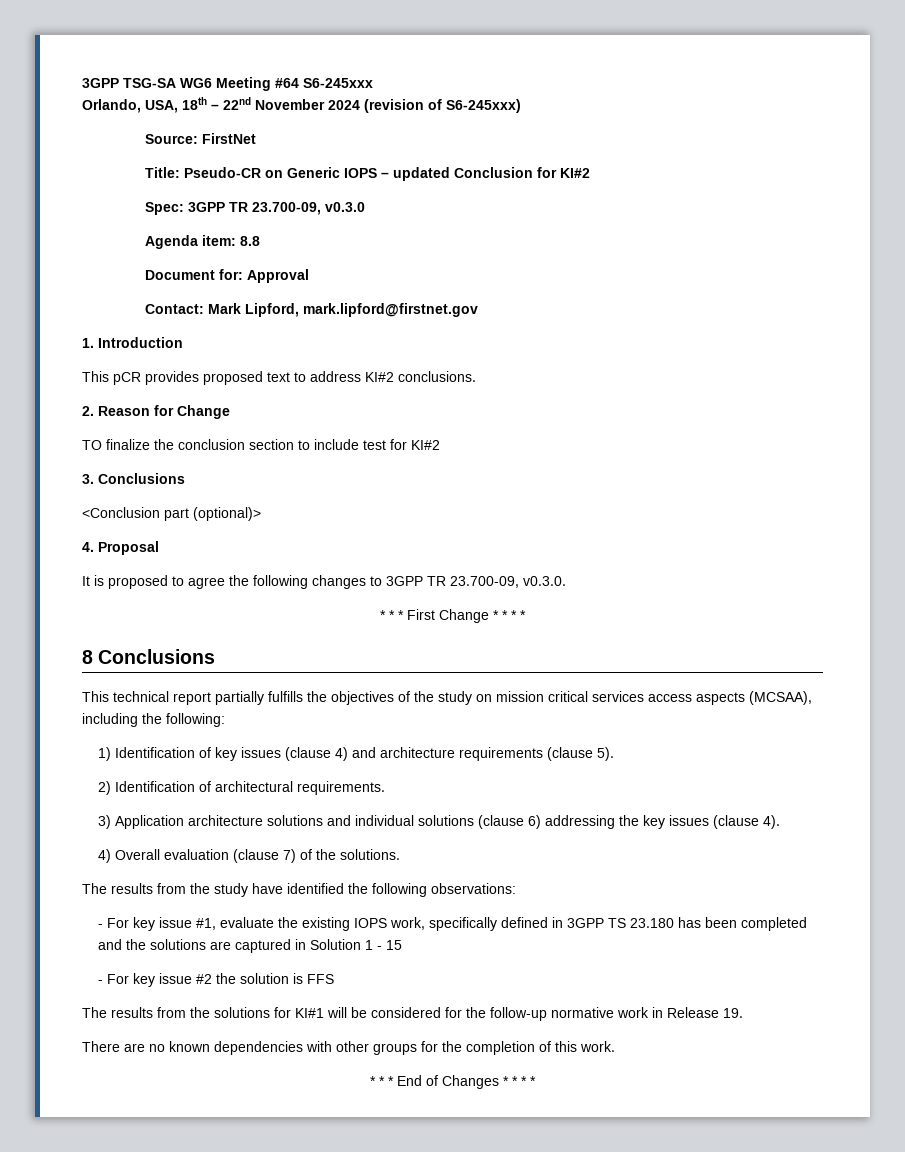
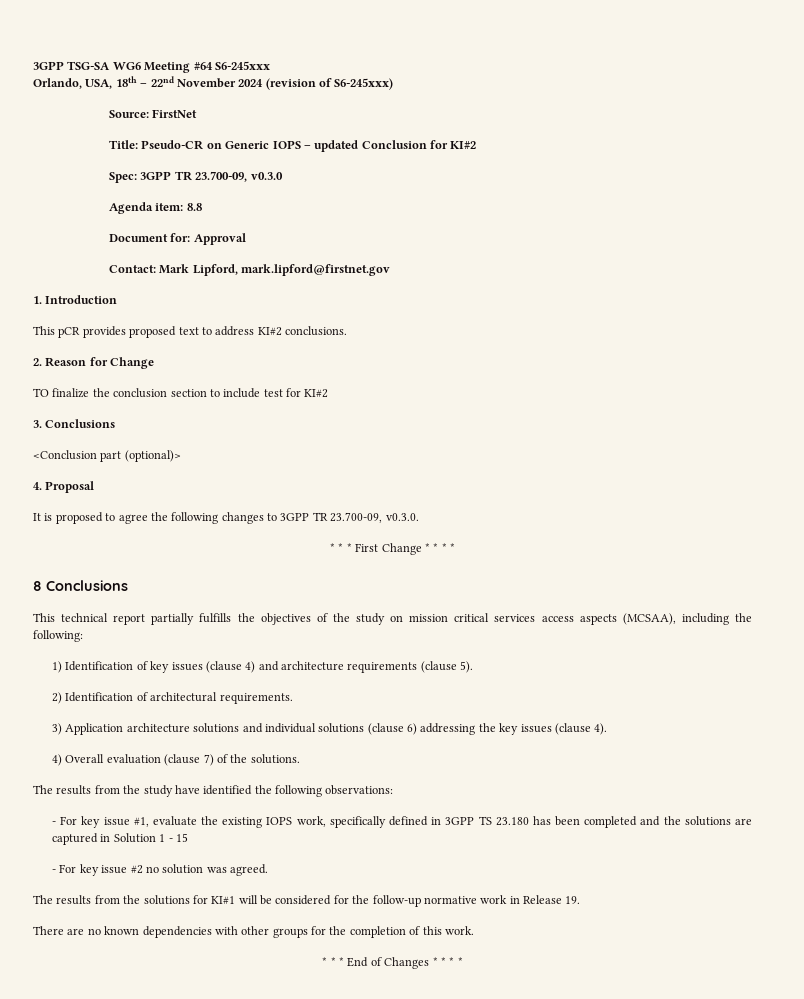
[215,973,334,984] the solution is FFS -> [145,864,268,876] no solution was agreed.

